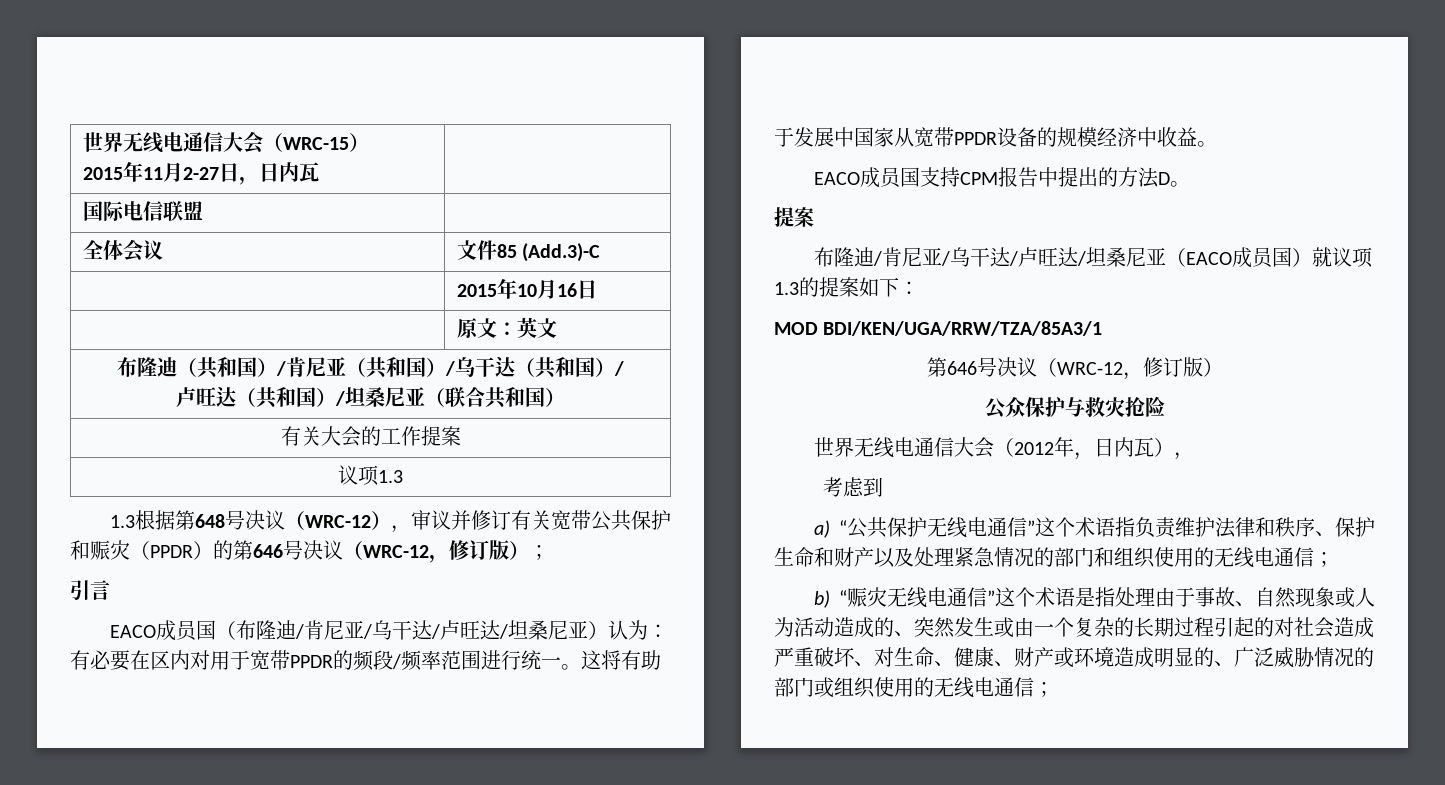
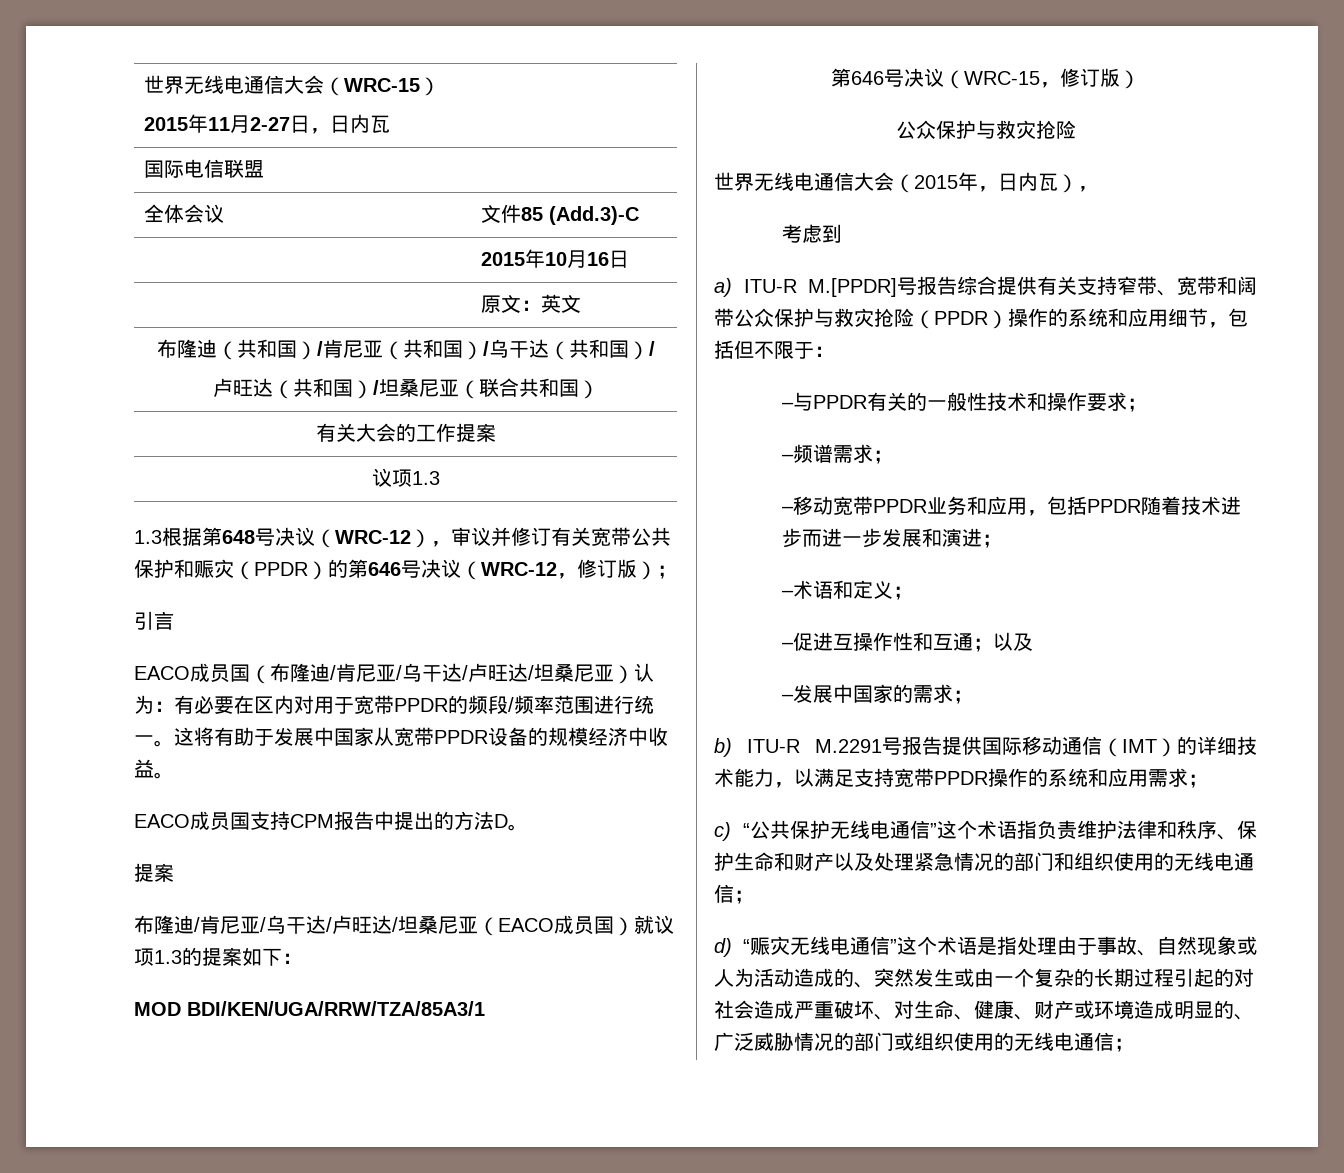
[1056,362,1123,375] WRC-12 -> [964,71,1040,85] WRC-15
[1013,442,1054,455] 2012 -> [914,175,958,189] 2015
(830, 529) none -> [743,276,1257,297] [714,308,1248,329] [714,340,834,359] [782,392,1148,412] [782,444,894,464] [782,496,1242,516] [782,528,1003,548] [782,580,914,600] [782,632,1034,652] [782,684,974,704] [714,736,1257,757] [714,768,1208,788] [714,822,731,841] ITU-R M.[PPDR]号报告综合提供有关支持窄带、宽带和阔带公众保护与救灾抢险（PPDR）操作的系统和应用细节，包括但不限于： // –与PPDR有关的一般性技术和操作要求； // –频谱需求； // –移动宽带PPDR业务和应用，包括PPDR随着技术进步而进一步发展和演进； // –术语和定义； // –促进互操作性和互通；以及 // –发展中国家的需求； // b) ITU-R M.2291号报告提供国际移动通信（IMT）的详细技术能力，以满足支持宽带PPDR操作的系统和应用需求； // c)
[813,590,830,608] b) -> [714,938,732,957] d)

